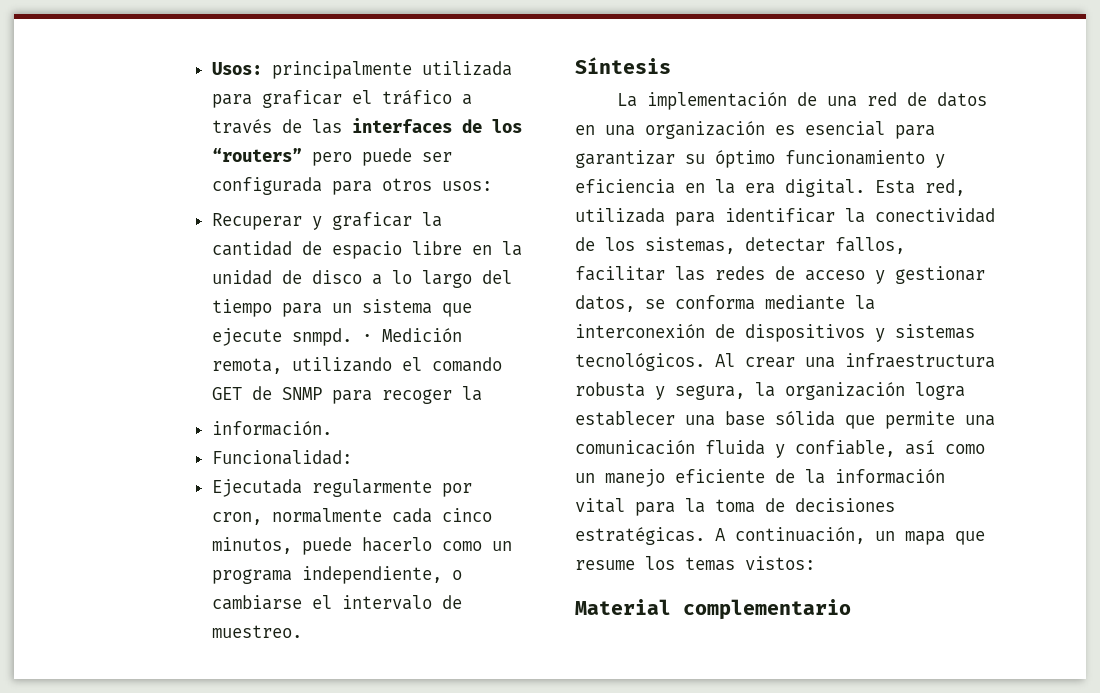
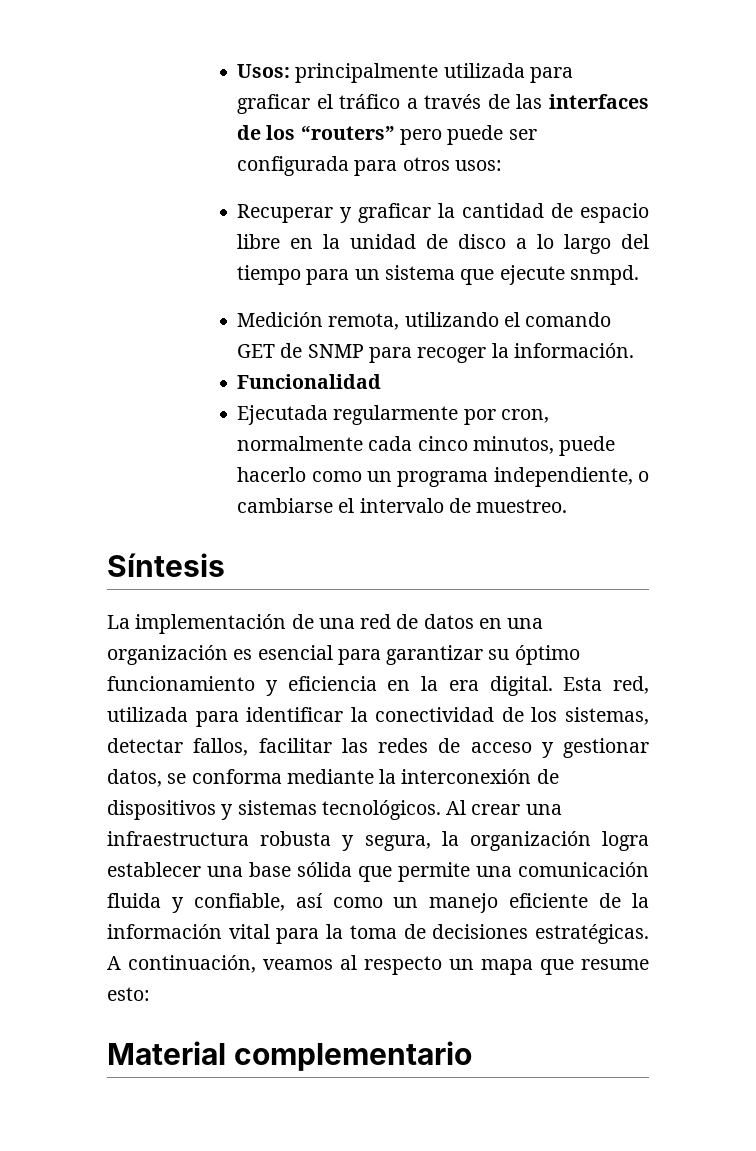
[361,334,372,342] · -> (639, 275) //
(482, 393) // -> (509, 350) none
[211,450,352,465] Funcionalidad: -> [237,374,382,389] Funcionalidad
(865, 535) none -> [263,955,442,975] veamos al respecto
[645,556,815,571] los temas vistos: -> [107,987,150,1001] esto:

